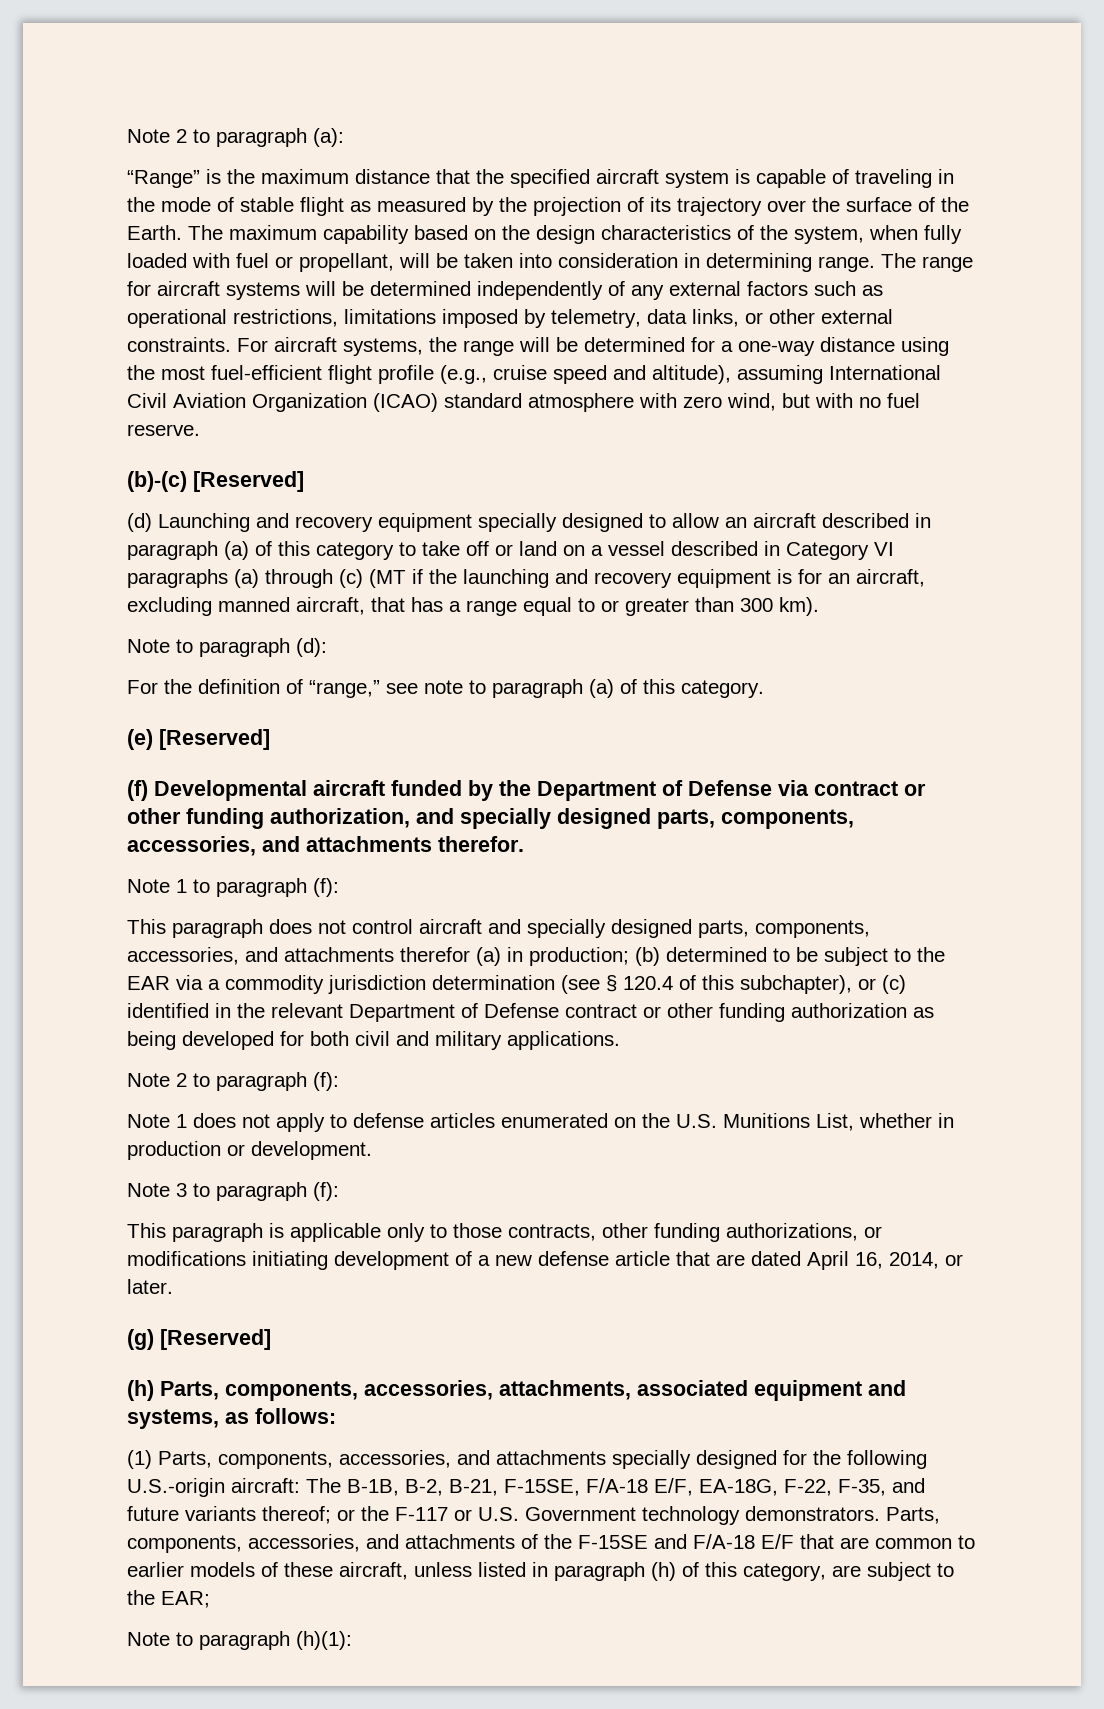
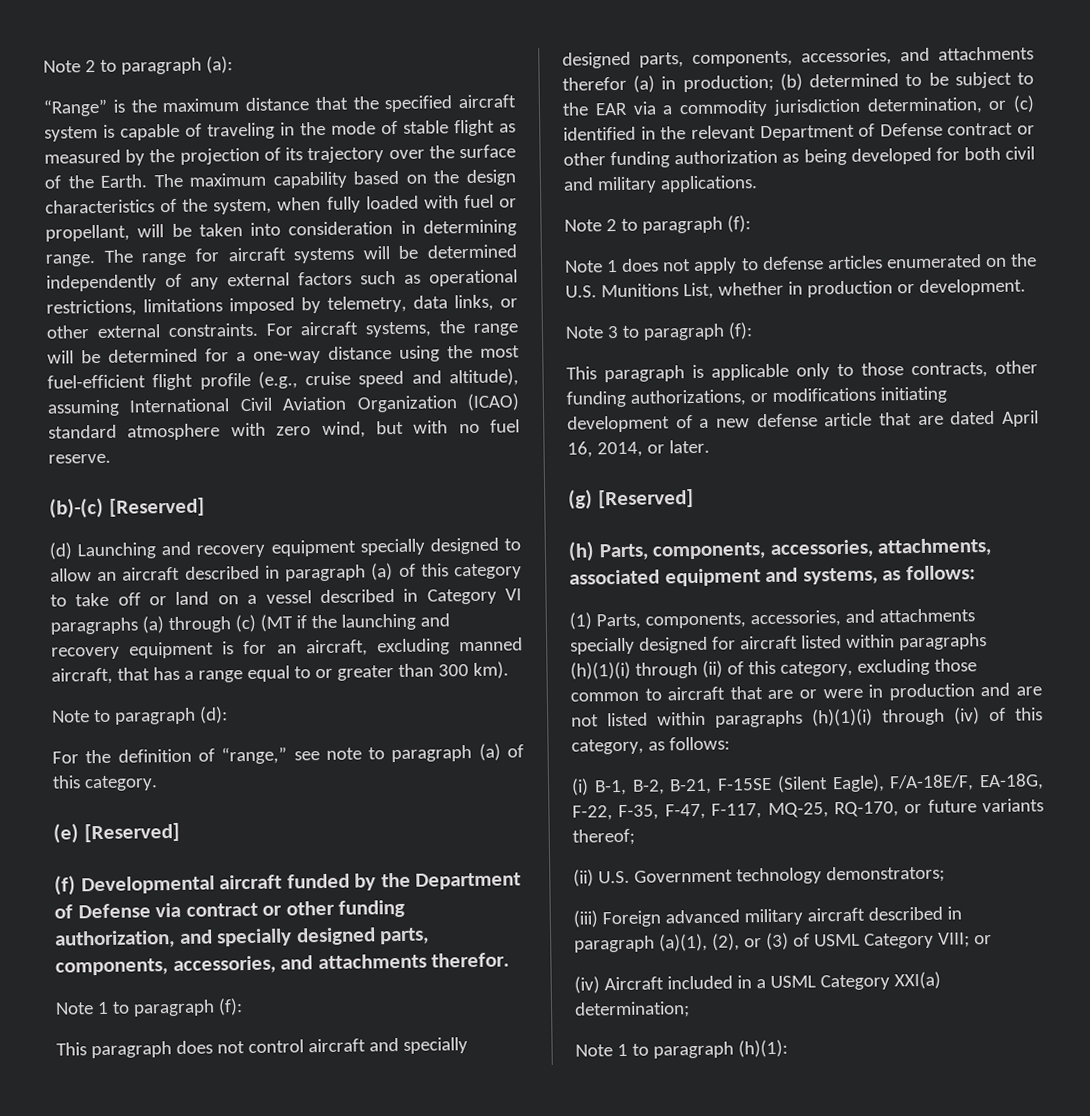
[432,975,852,994] determination (see § 120.4 of this subchapter), -> [866,97,983,115] determination,
[813,1450,927,1469] [127,1478,925,1497] [127,1506,940,1525] [127,1534,975,1553] [127,1562,954,1581] [127,1590,210,1608] [127,1632,170,1646] the following U.S.-origin aircraft: The B-1B, B-2, B-21, F-15SE, F/A-18 E/F, EA-18G, F-22, F-35, and future variants thereof; or the F-117 or U.S. Government technology demonstrators. Parts, components, accessories, and attachments of the F-15SE and F/A-18 E/F that are common to earlier models of these aircraft, unless listed in paragraph (h) of this category, are subject to the EAR; // Note -> [739,633,987,651] [570,658,977,680] [570,682,1042,702] [571,707,1043,728] [571,736,730,755] [571,773,1044,796] [572,798,1044,821] [572,828,635,846] [573,865,945,887] [573,906,962,928] [574,932,992,953] [574,971,941,994] [574,1001,690,1019] [575,1043,628,1057] aircraft listed within paragraphs (h)(1)(i) through (ii) of this category, excluding those common to aircraft that are or were in production and are not listed within paragraphs (h)(1)(i) through (iv) of this category, as follows: // (i) B-1, B-2, B-21, F-15SE (Silent Eagle), F/A-18E/F, EA-18G, F-22, F-35, F-47, F-117, MQ-25, RQ-170, or future variants thereof; // (ii) U.S. Government technology demonstrators; // (iii) Foreign advanced military aircraft described in paragraph (a)(1), (2), or (3) of USML Category VIII; or // (iv) Aircraft included in a USML Category XXI(a) determination; // Note 1

